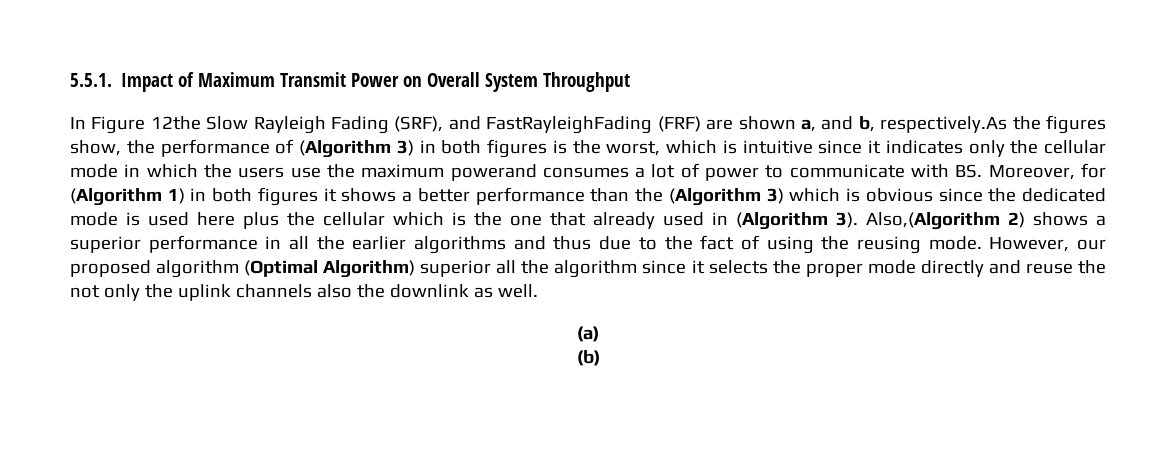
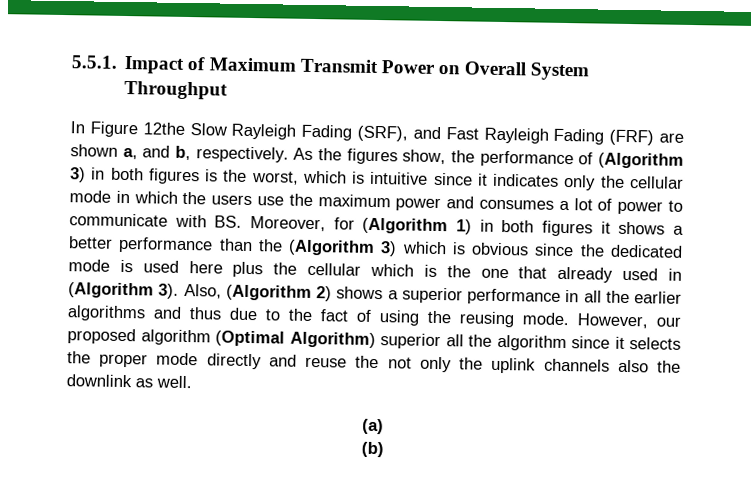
[486,116,653,134] FastRayleighFading -> [445,127,605,145] Fast Rayleigh Fading
[880,116,1008,133] respectively.As -> [195,146,314,163] respectively. As
[450,164,537,181] powerand -> [395,196,475,212] power and
[866,212,1000,230] Also,(Algorithm -> [183,283,312,301] Also, (Algorithm

